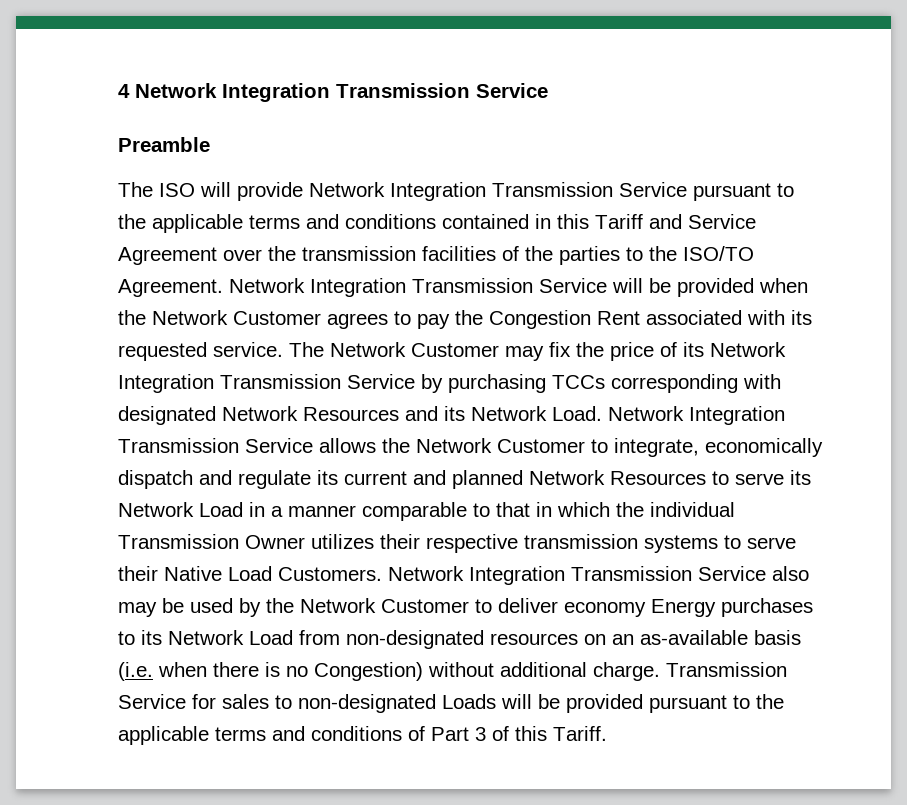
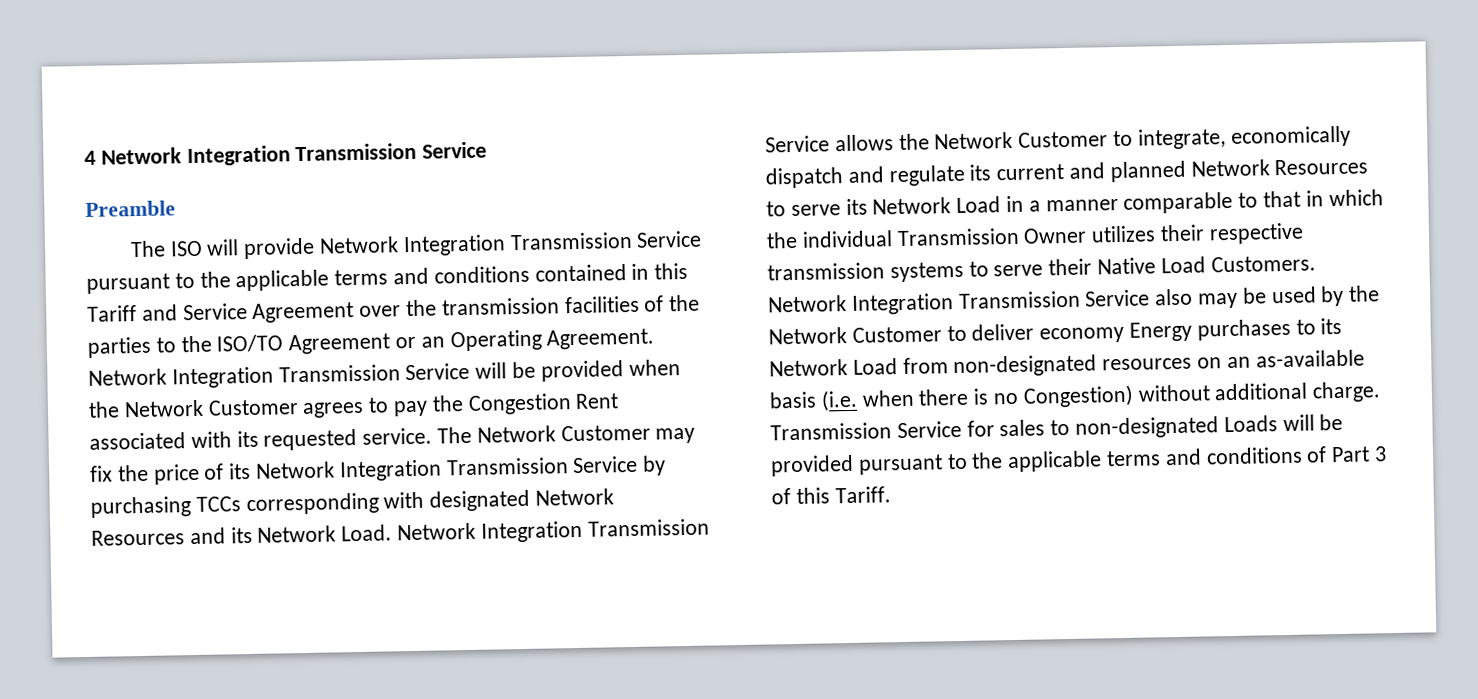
(754, 253) none -> [288,329,542,355] Agreement or an Operating

